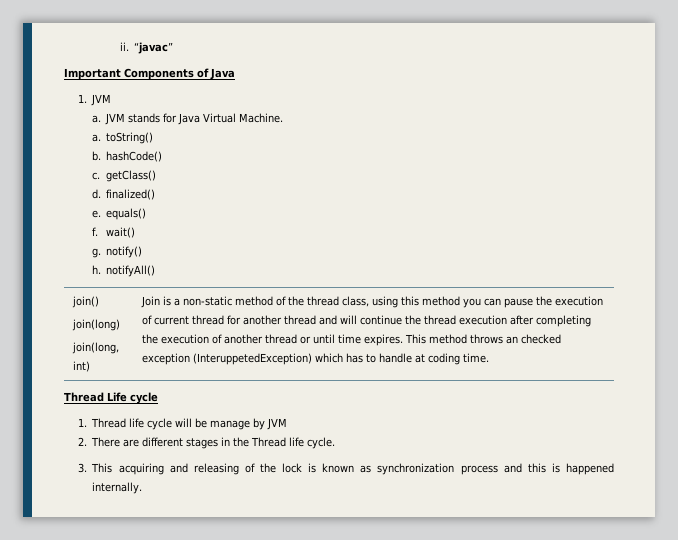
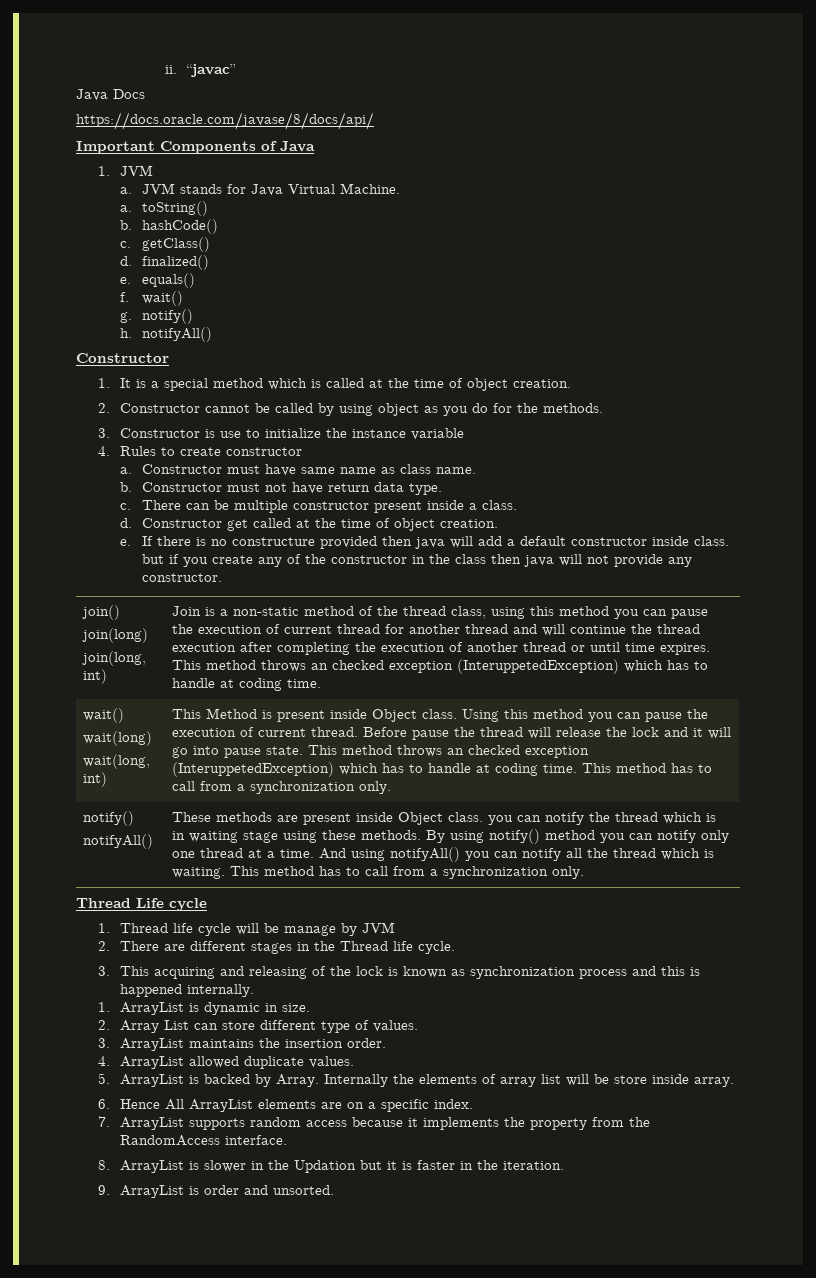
(174, 48) none -> [76,89,145,101] [76,112,374,130] // Java Docs // https://docs.oracle.com/javase/8/docs/api/
(156, 271) none -> [76,353,169,363] [98,378,572,391] [98,403,604,416] [98,428,465,440] [98,446,303,456] [120,464,477,476] [120,482,443,495] [120,500,518,513] [120,518,499,531] [120,536,730,549] [142,554,693,567] [142,573,223,582] // Constructor // 1. It is a special method which is called at the time of object creation. // 2. Constructor cannot be called by using object as you do for the methods. // 3. Constructor is use to initialize the instance variable // 4. Rules to create constructor // a. Constructor must have same name as class name. // b. Constructor must not have return data type. // c. There can be multiple constructor present inside a class. // d. Constructor get called at the time of object creation. // e. If there is no constructure provided then java will add a default constructor inside class. but if you create any of the constructor in the class then java will not provide any constructor.
(489, 358) none -> [83,708,125,723] [83,731,153,746] [83,754,151,769] [83,772,108,787] [172,708,709,722] [172,727,732,740] [172,745,590,758] [172,762,713,777] [172,781,392,794] [83,811,135,826] [83,834,154,849] [172,812,717,825] [172,829,730,844] [172,847,715,862] [172,866,585,879] // wait() // wait(long) // wait(long, int) | This Method is present inside Object class. Using this method you can pause the execution of current thread. Before pause the thread will release the lock and it will go into pause state. This method throws an checked exception (InteruppetedException) which has to handle at coding time. This method has to call from a synchronization only. // notify() // notifyAll() | These methods are present inside Object class. you can notify the thread which is in waiting stage using these methods. By using notify() method you can notify only one thread at a time. And using notifyAll() you can notify all the thread which is waiting. This method has to call from a synchronization only.
(143, 488) none -> [98,1002,311,1015] [98,1020,419,1033] [98,1038,387,1051] [98,1056,355,1069] [98,1073,735,1087] [98,1099,474,1112] [98,1116,651,1130] [120,1135,288,1146] [98,1160,565,1173] [98,1185,335,1198] // 1. ArrayList is dynamic in size. // 2. Array List can store different type of values. // 3. ArrayList maintains the insertion order. // 4. ArrayList allowed duplicate values. // 5. ArrayList is backed by Array. Internally the elements of array list will be store inside array. // 6. Hence All ArrayList elements are on a specific index. // 7. ArrayList supports random access because it implements the property from the RandomAccess interface. // 8. ArrayList is slower in the Updation but it is faster in the iteration. // 9. ArrayList is order and unsorted.

